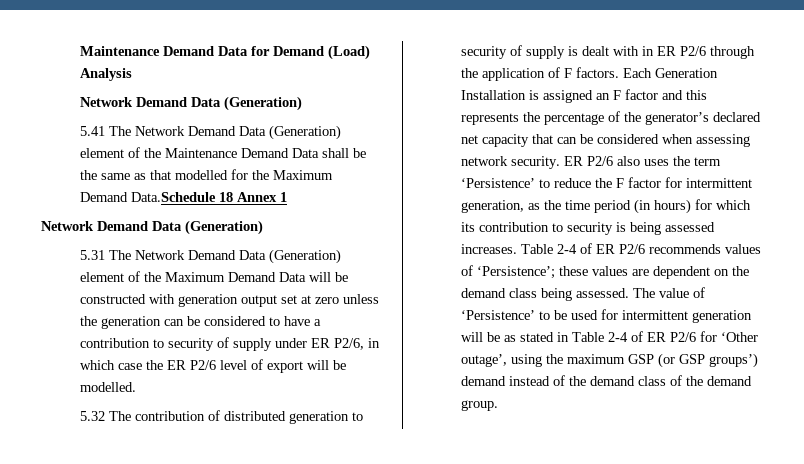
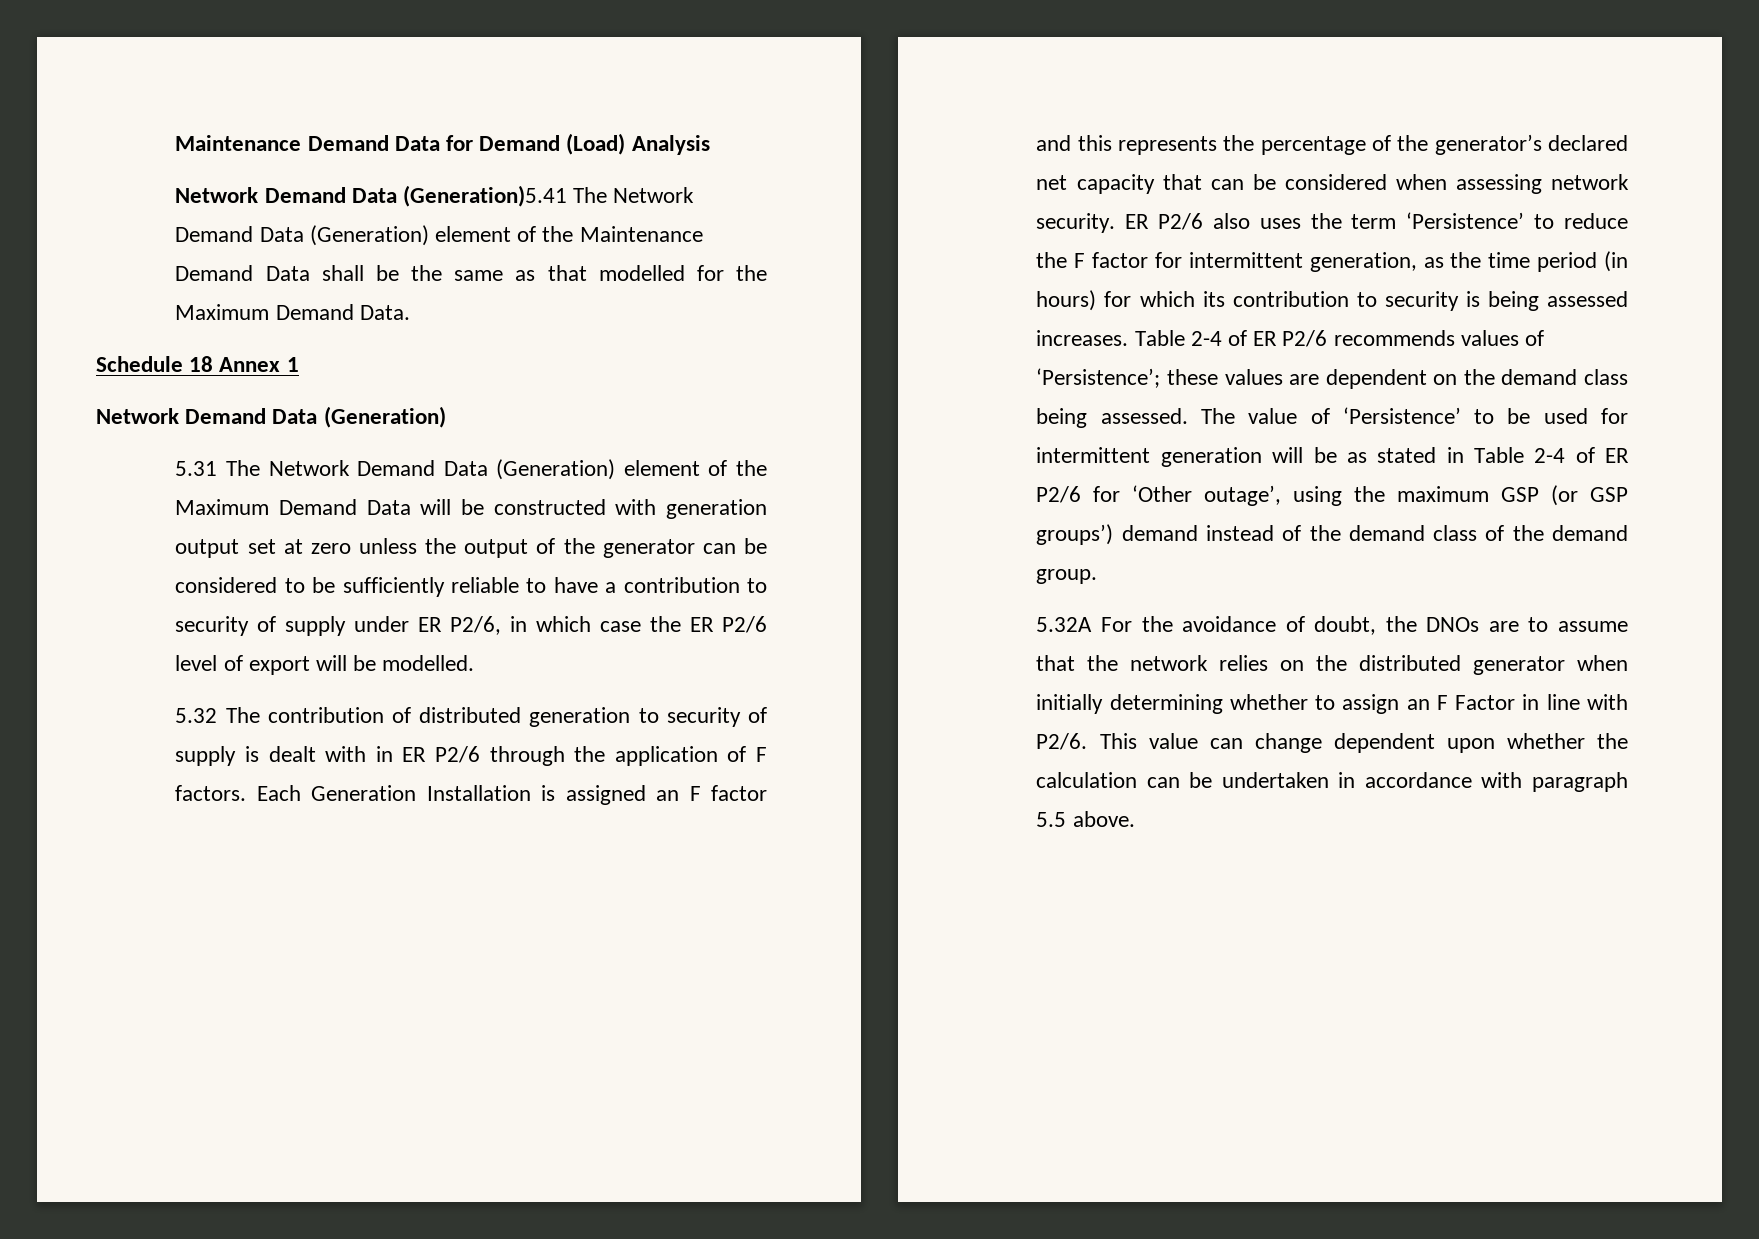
[223,96,302,111] [79,126,105,136] (Generation) // 5.41 -> [403,185,568,207] (Generation)5.41
[130,192,216,202] Data.Schedule -> [359,305,410,320] [96,356,183,372] Data. // Schedule
[100,316,266,329] generation can be considered -> [464,538,768,558] [175,577,520,597] output of the generator can be considered to be sufficiently reliable
(498, 405) none -> [1036,616,1628,635] [1036,655,1628,675] [1036,694,1628,714] [1036,733,1628,753] [1036,772,1628,792] [1036,811,1135,827] // 5.32A For the avoidance of doubt, the DNOs are to assume that the network relies on the distributed generator when initially determining whether to assign an F Factor in line with P2/6. This value can change dependent upon whether the calculation can be undertaken in accordance with paragraph 5.5 above.

